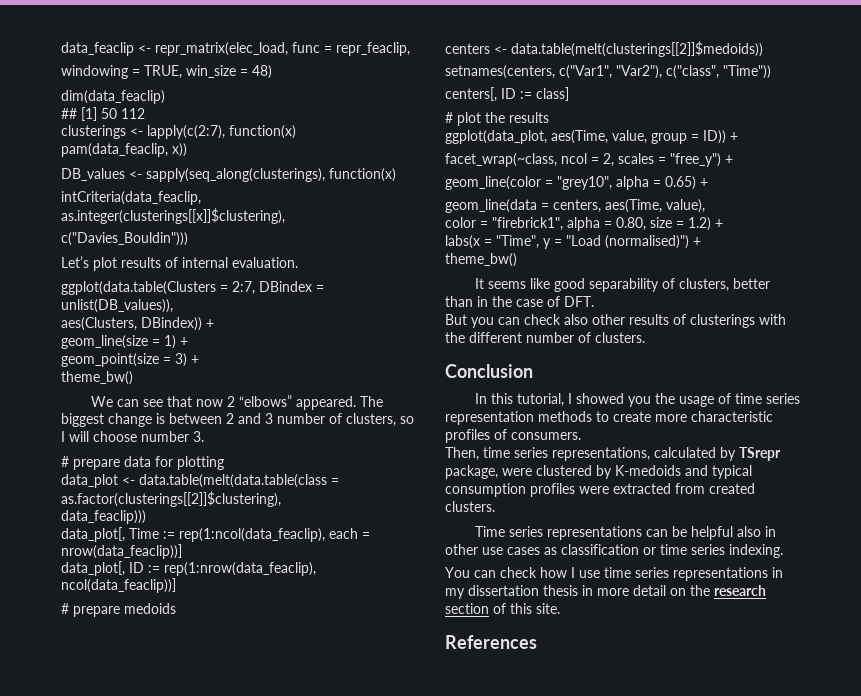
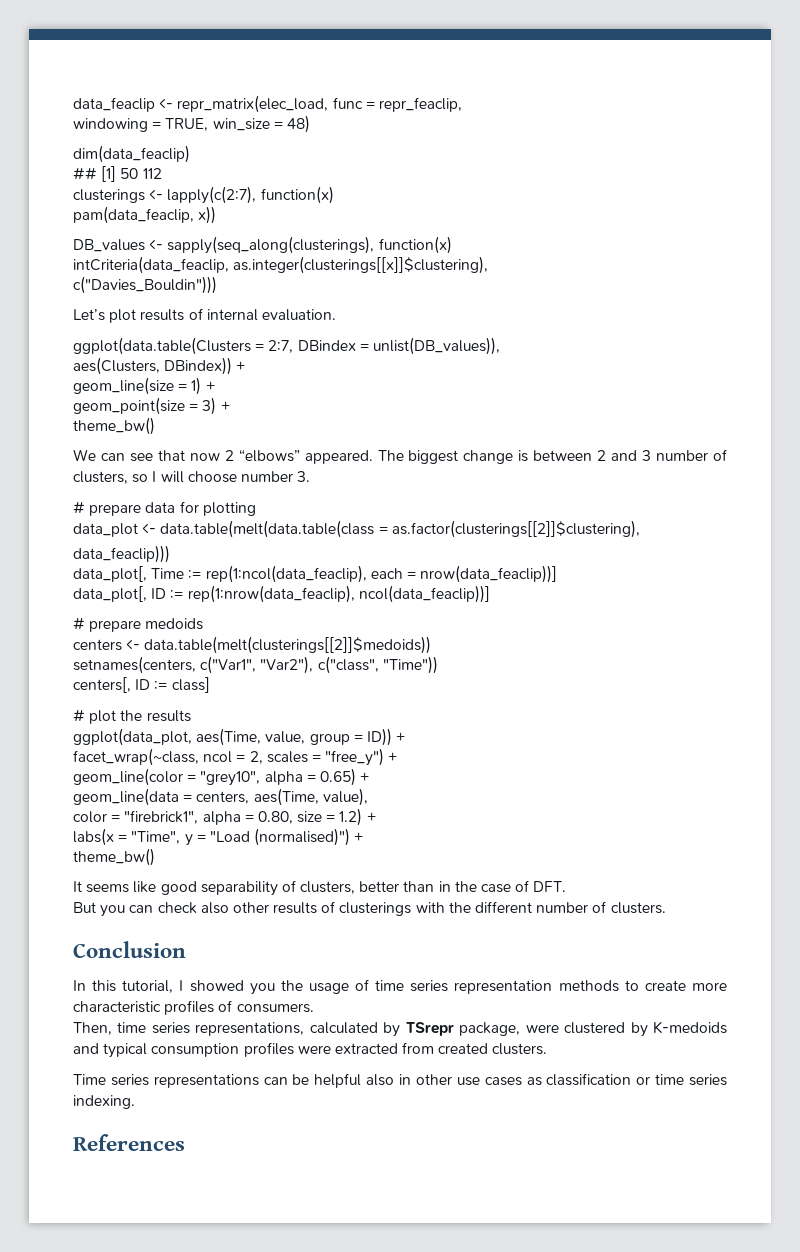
[445,567,783,581] [445,585,766,599] [445,603,560,614] // You can check how I use time series representations in my dissertation thesis in more detail on the research section of this site. -> (135, 1102) none

